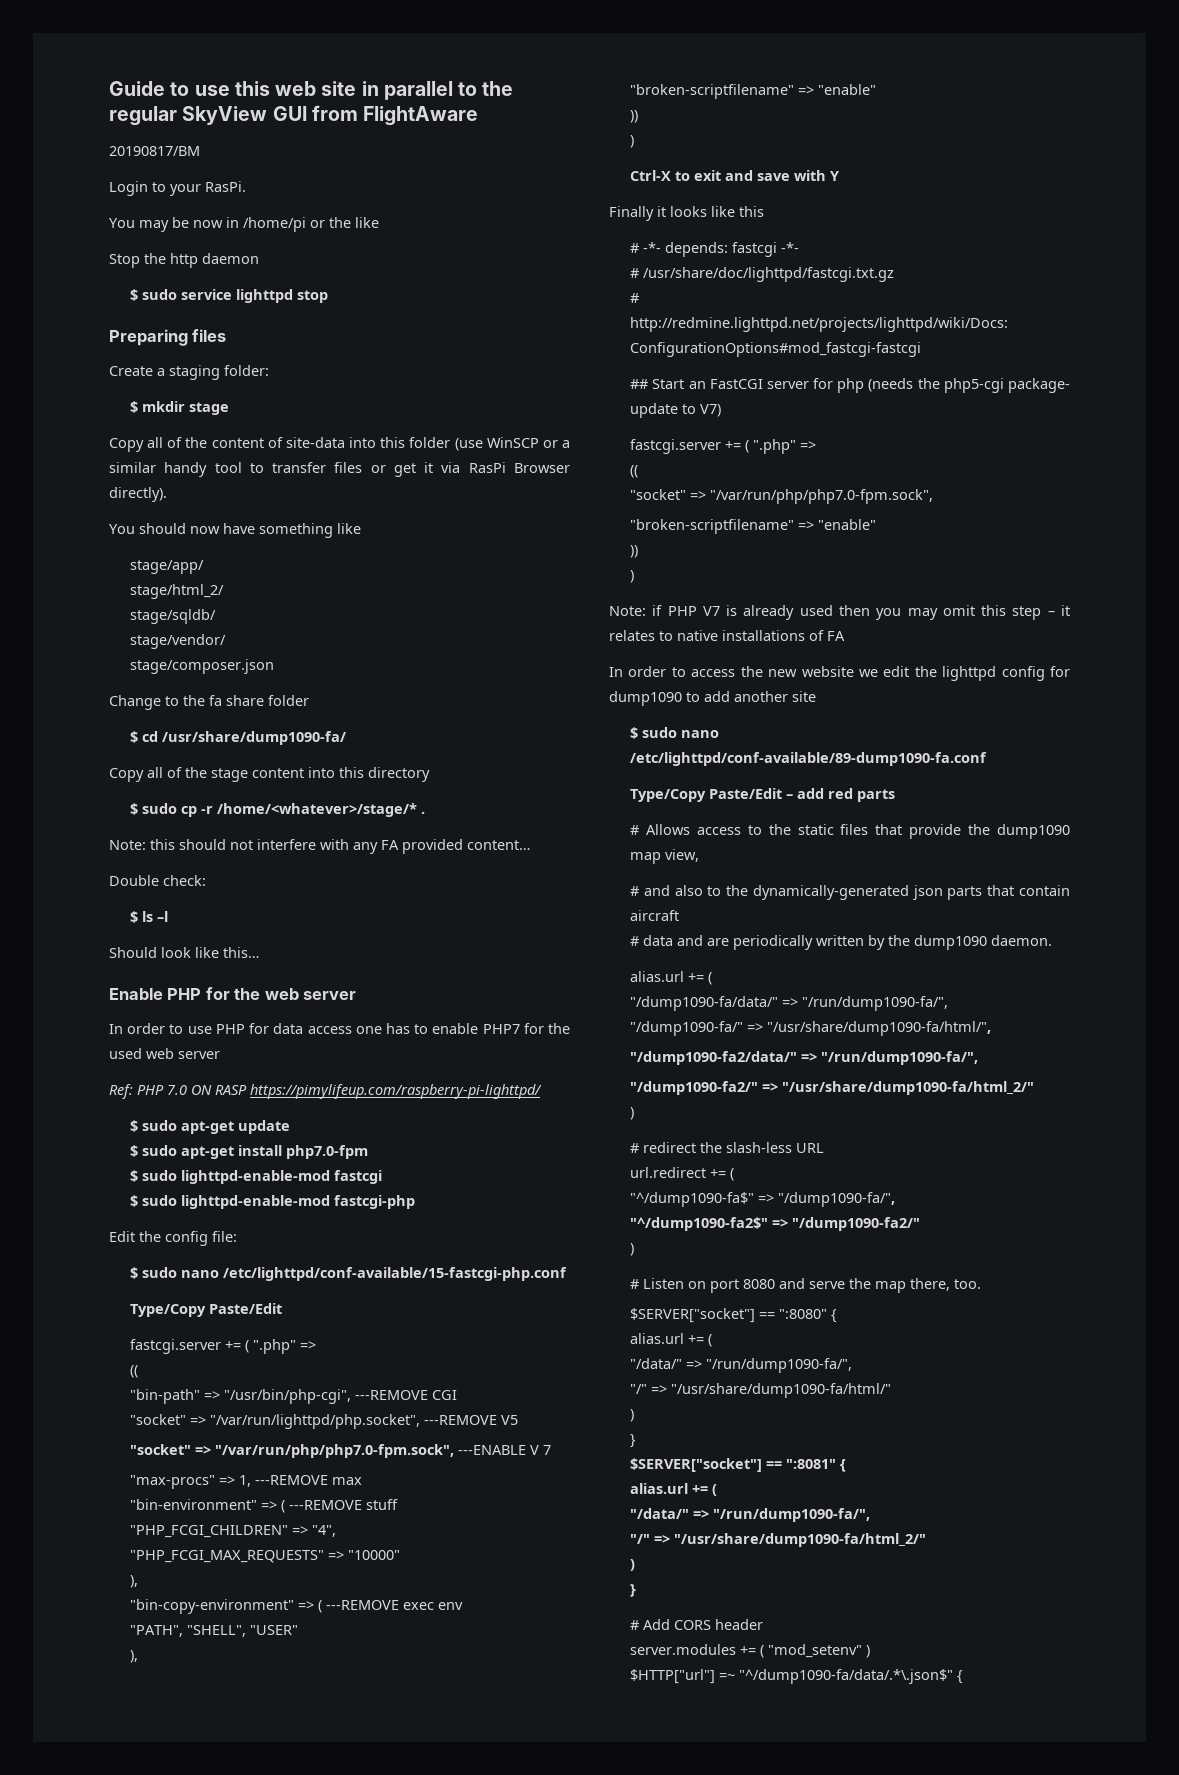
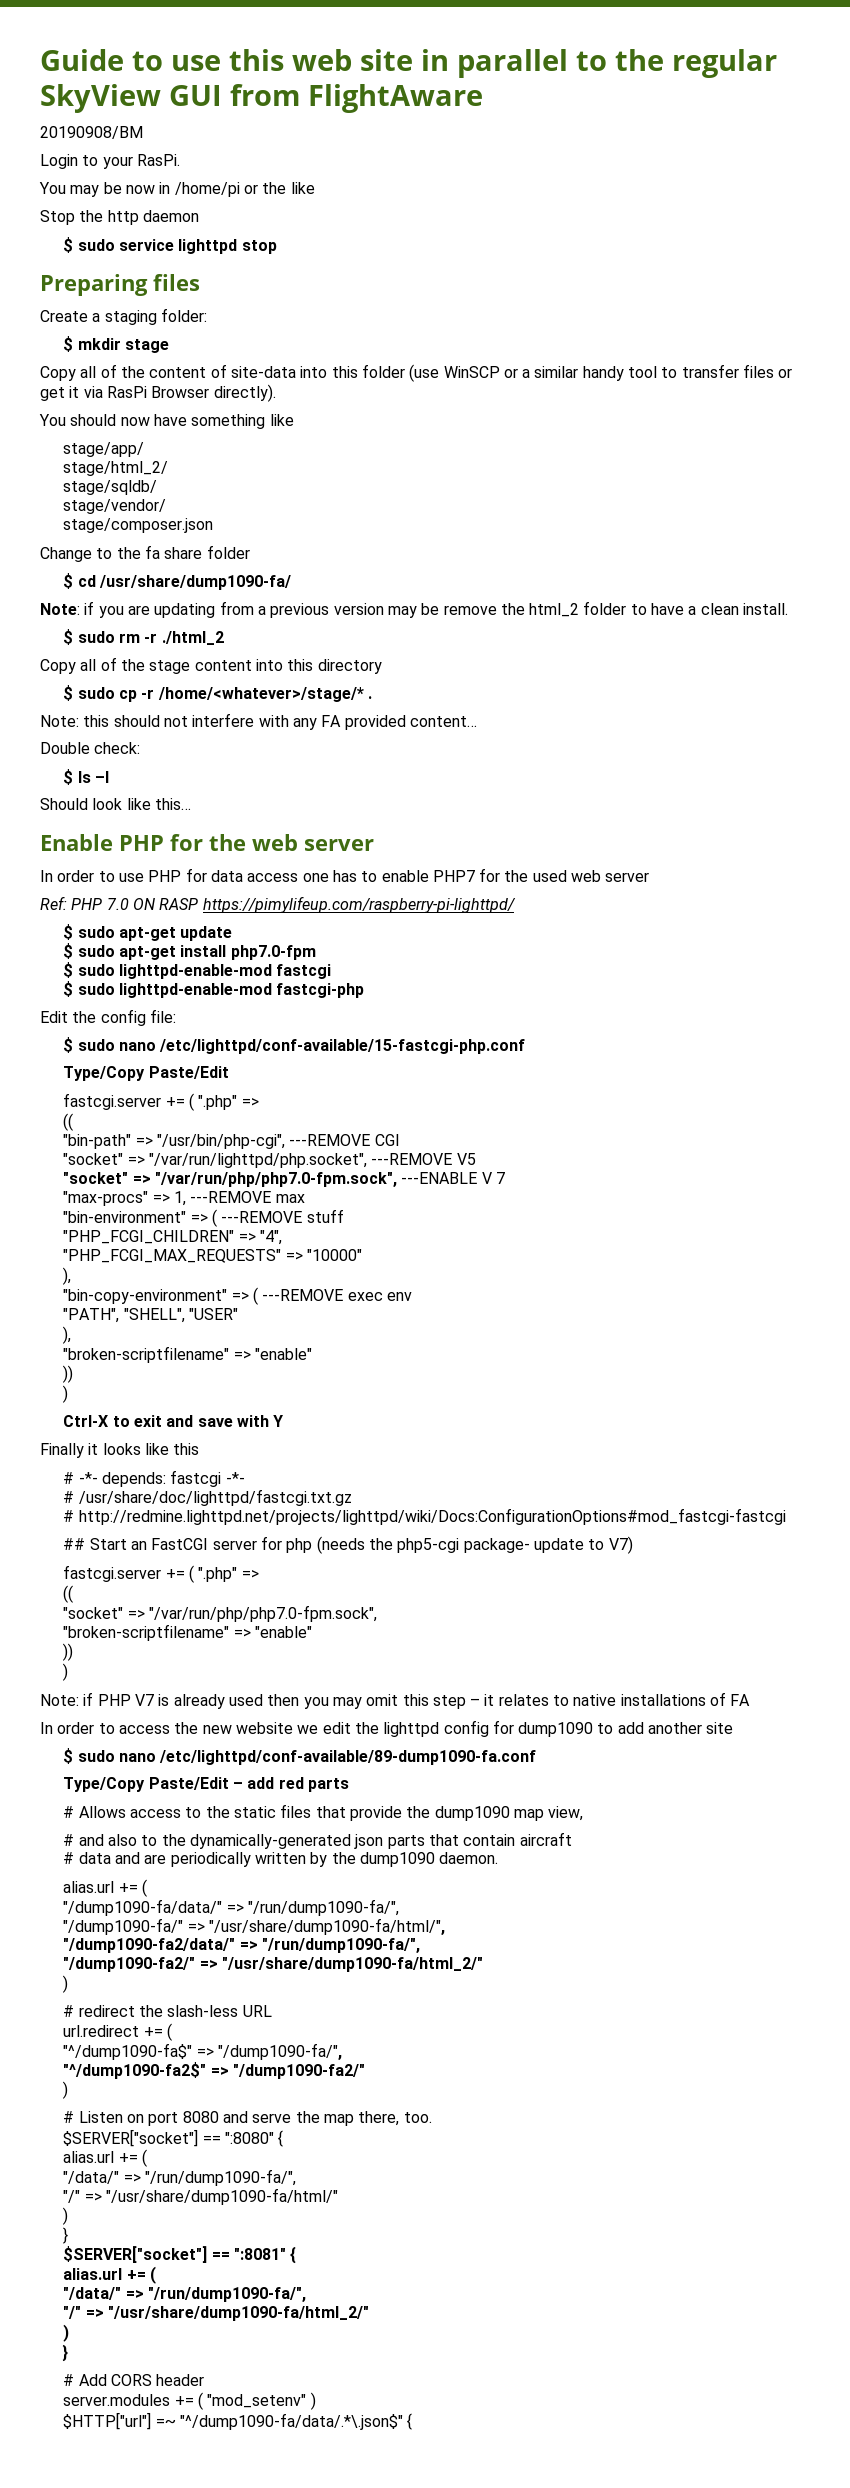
[109,146,200,156] 20190817/BM -> [40,126,143,139] 20190908/BM
(347, 738) none -> [40,601,789,618] [63,629,224,645] // Note: if you are updating from a previous version may be remove the html_2 folder to have a clean install. // $ sudo rm -r ./html_2

